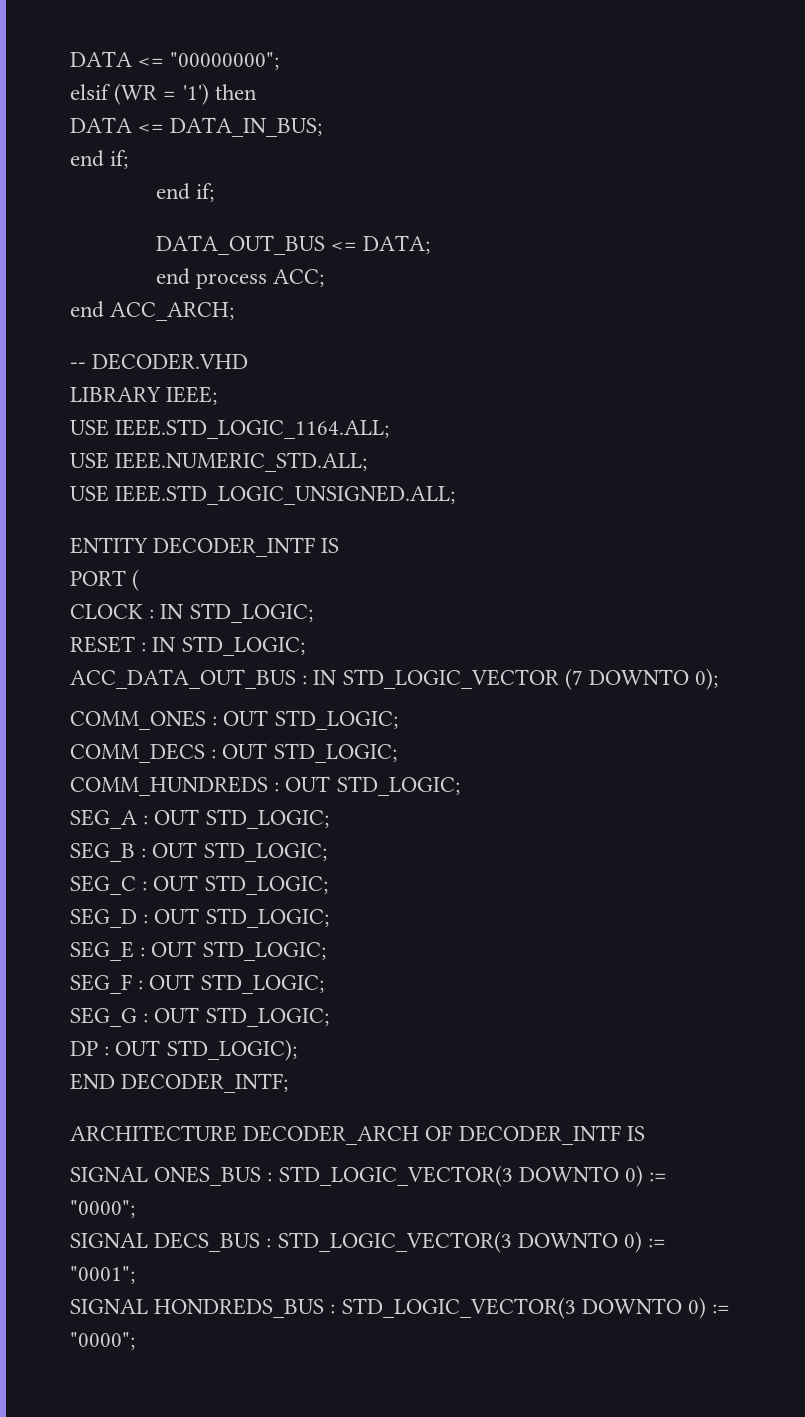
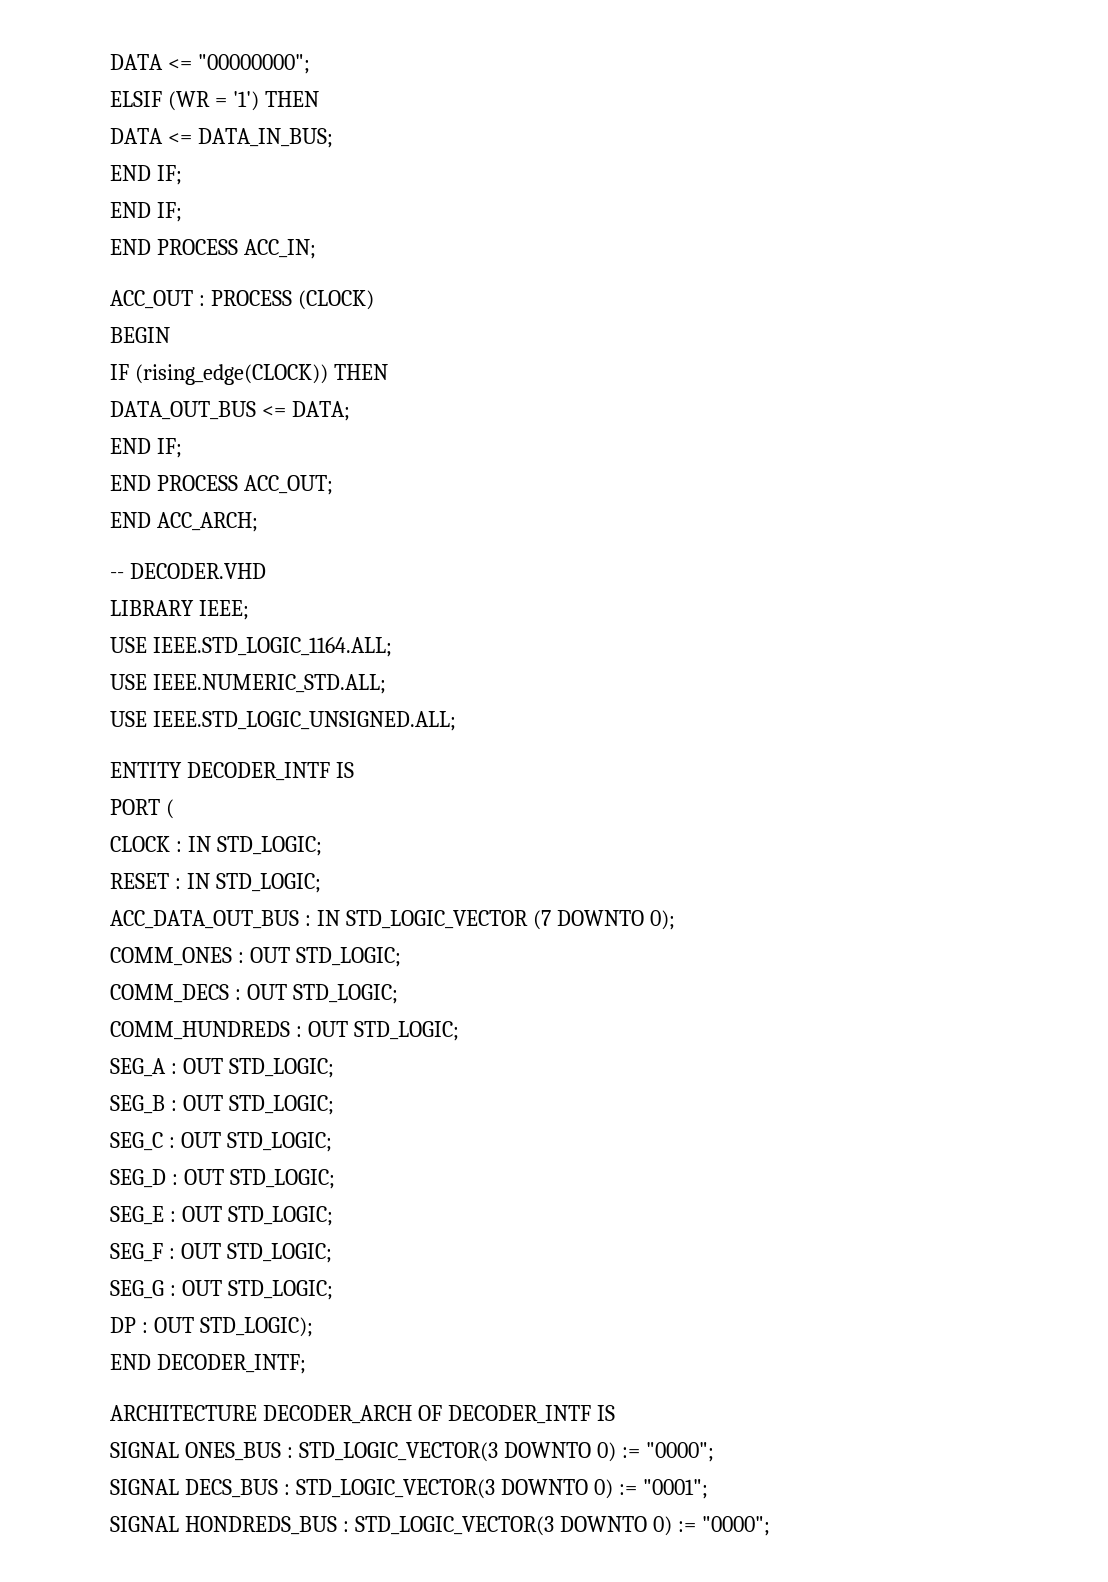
[70,84,111,100] elsif -> [110,91,162,107] ELSIF
[214,84,257,100] then -> [264,91,319,107] THEN
[70,150,129,169] [156,183,215,202] [156,235,431,255] [156,268,325,289] [70,301,104,318] end if; // end if; // DATA_OUT_BUS <= DATA; // end process ACC; // end -> [110,165,182,185] [110,202,182,222] [110,239,316,259] [110,290,374,310] [110,327,170,343] [110,364,388,385] [110,401,350,421] [110,438,182,458] [110,475,333,495] [110,512,151,528] END IF; // END IF; // END PROCESS ACC_IN; // ACC_OUT : PROCESS (CLOCK) // BEGIN // IF (rising_edge(CLOCK)) THEN // DATA_OUT_BUS <= DATA; // END IF; // END PROCESS ACC_OUT; // END

